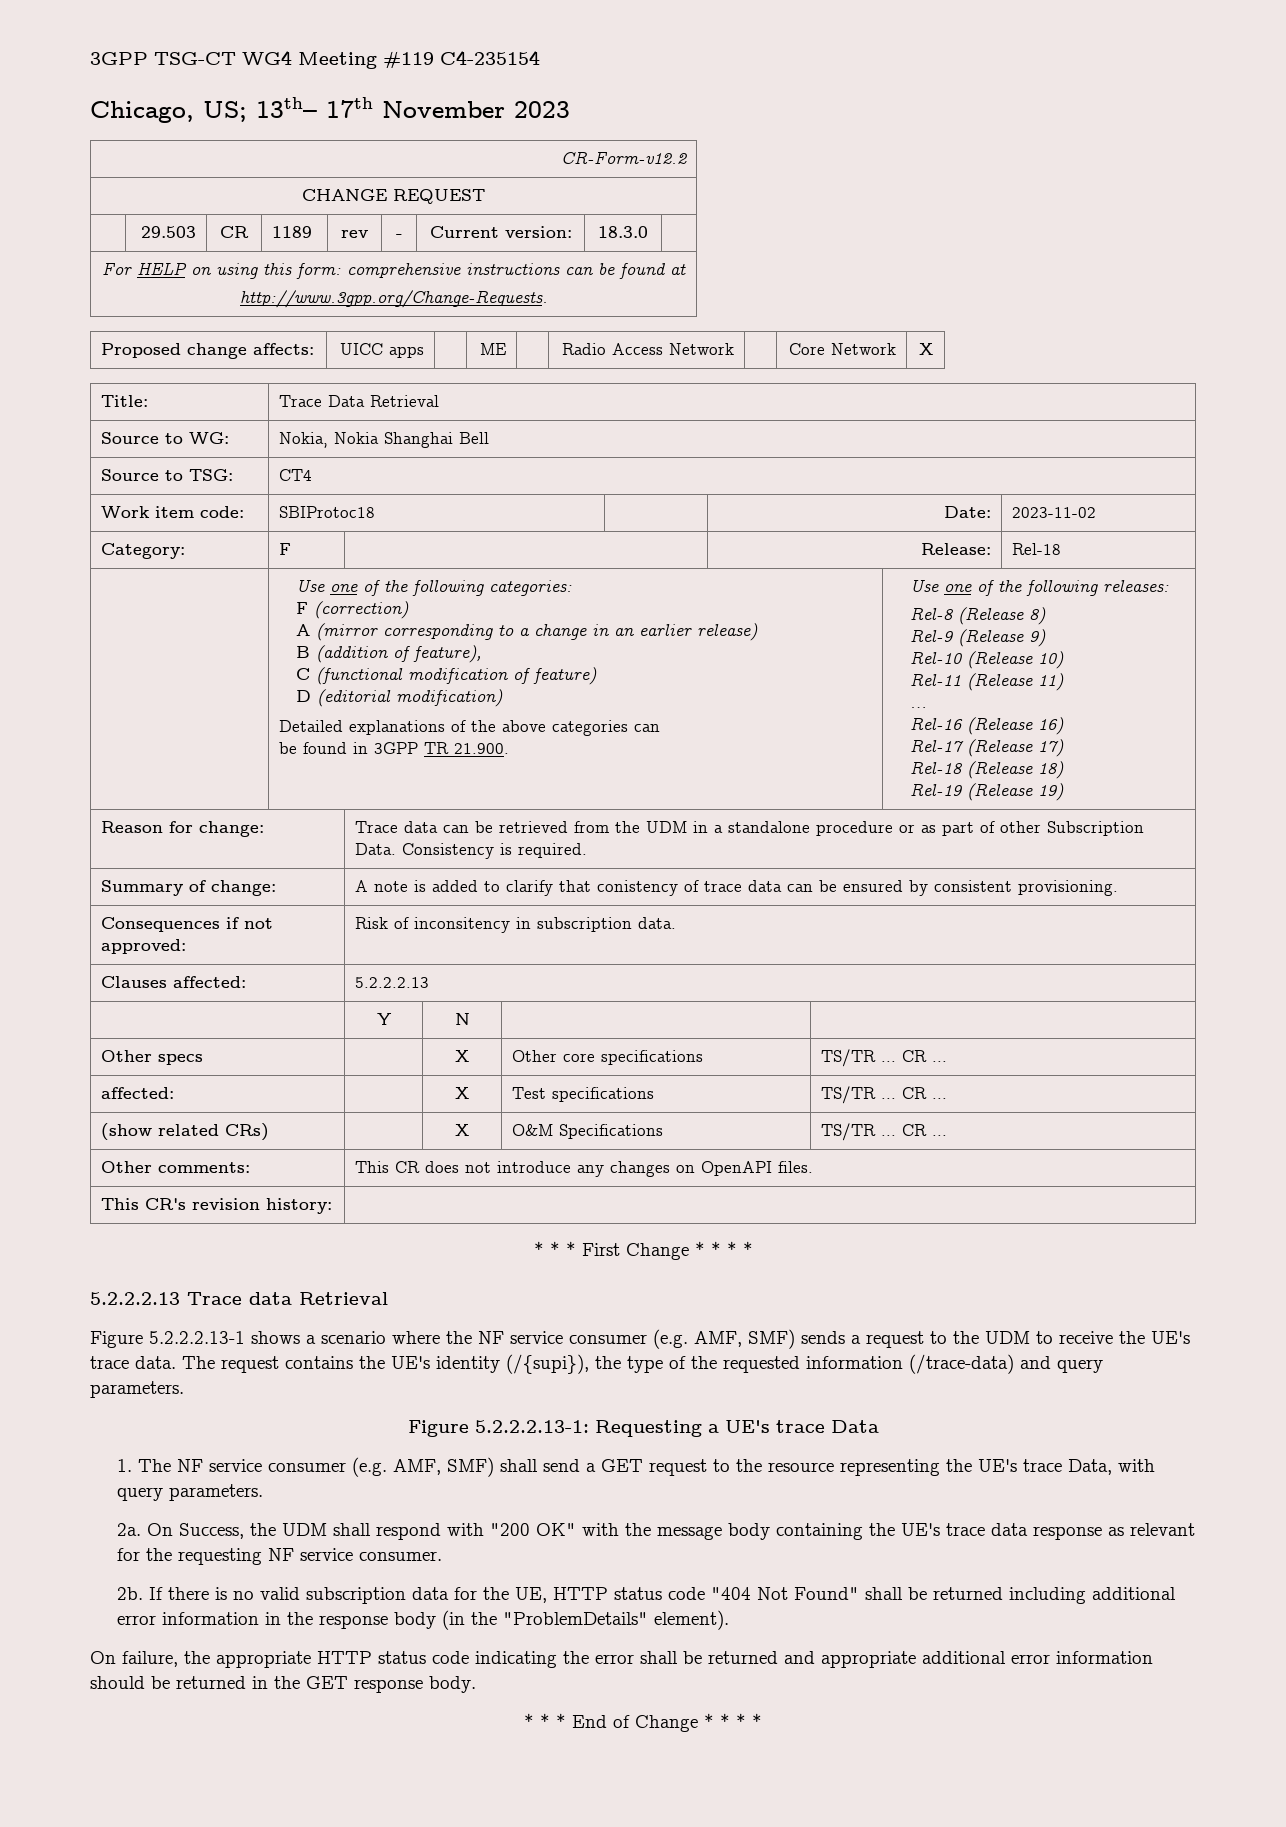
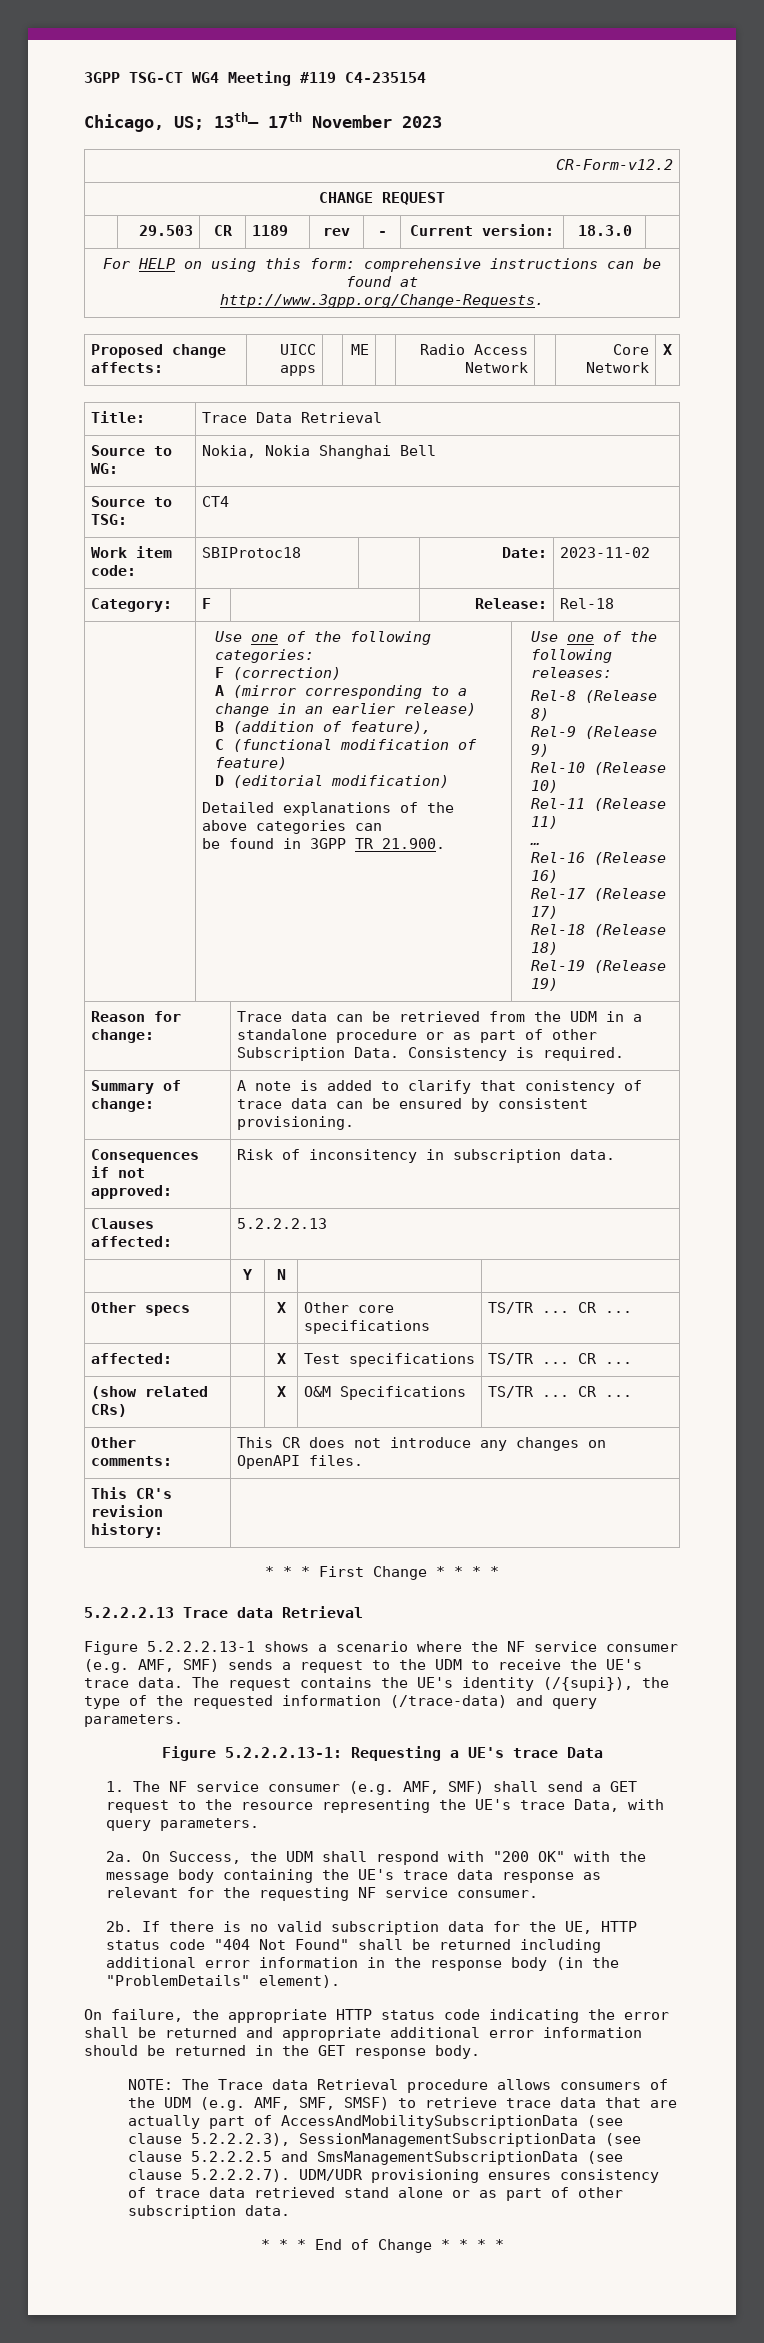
(476, 1684) none -> [127,2079,668,2093] [127,2097,677,2111] [127,2115,623,2129] [127,2133,641,2147] [127,2151,623,2165] [127,2169,659,2183] [127,2187,623,2201] [127,2205,290,2219] // NOTE: The Trace data Retrieval procedure allows consumers of the UDM (e.g. AMF, SMF, SMSF) to retrieve trace data that are actually part of AccessAndMobilitySubscriptionData (see clause 5.2.2.2.3), SessionManagementSubscriptionData (see clause 5.2.2.2.5 and SmsManagementSubscriptionData (see clause 5.2.2.2.7). UDM/UDR provisioning ensures consistency of trace data retrieved stand alone or as part of other subscription data.

